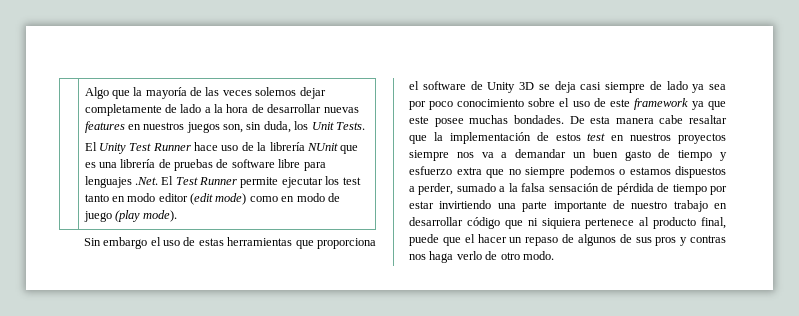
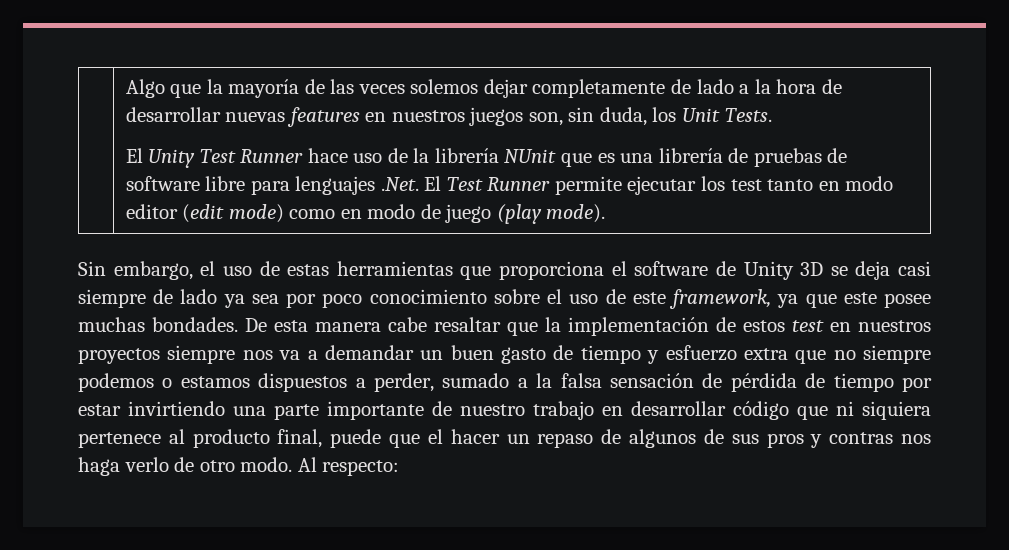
[103,237,148,249] embargo -> [113,261,193,280] embargo,
[633,98,688,110] framework -> [669,289,772,309] framework,
(554, 255) none -> [297,457,400,476] Al respecto:

